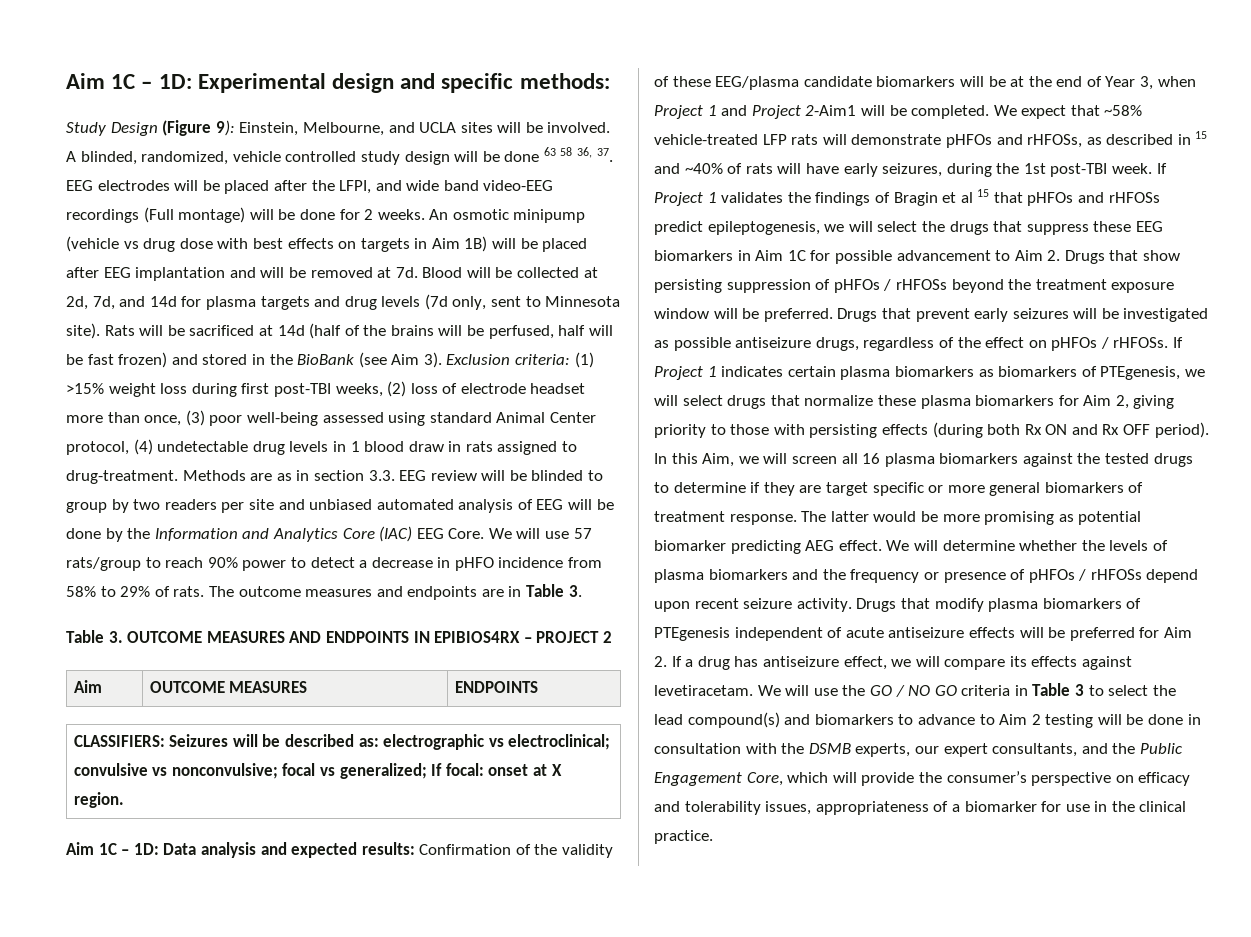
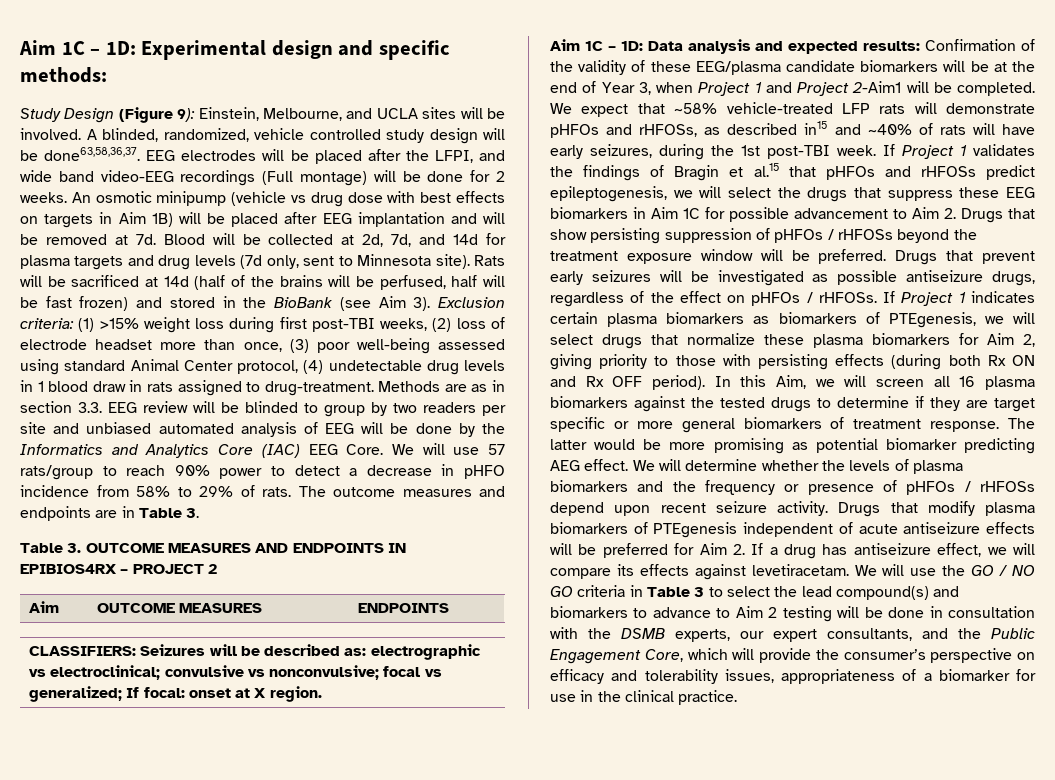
[504,147,613,162] done 63 58 36, 37. -> [44,147,141,161] done63,58,36,37.
[154,528,238,541] Information -> [20,444,103,455] Informatics
[1177,131,1208,145] in 15 -> [804,121,828,135] in15
[960,189,990,203] al 15 -> [753,163,779,177] al.15

